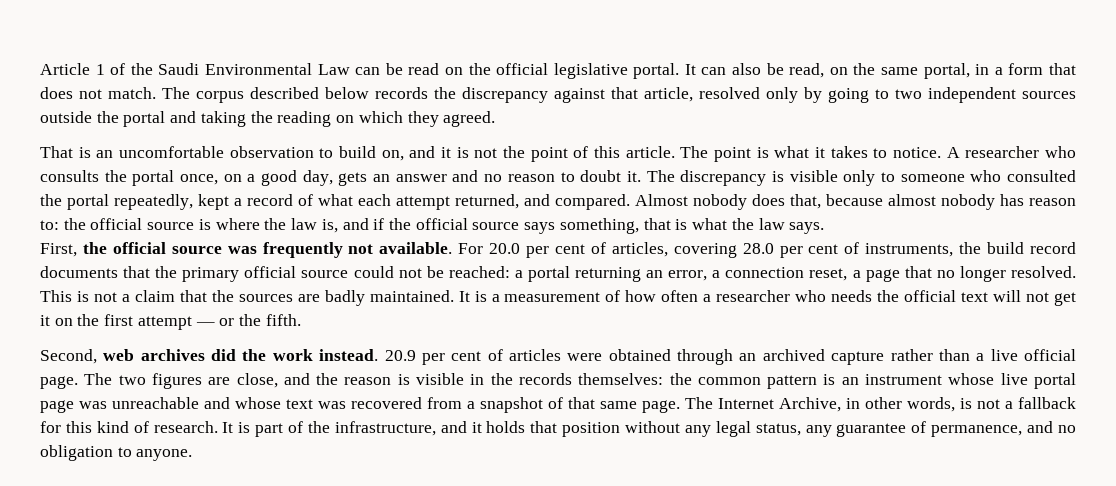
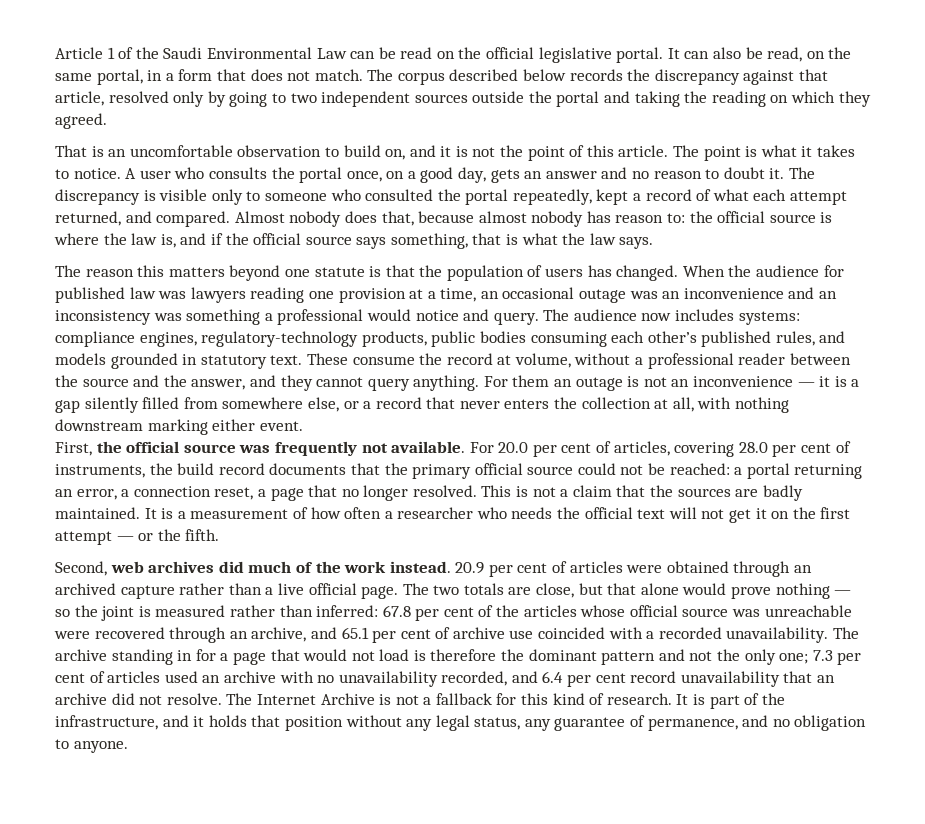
[965,146,1040,158] researcher -> [139,170,171,179] user
(825, 228) none -> [55,265,844,281] [55,287,838,303] [55,309,800,325] [55,331,846,347] [55,353,851,369] [55,375,860,391] [55,397,790,413] [55,419,303,435] // The reason this matters beyond one statute is that the population of users has changed. When the audience for published law was lawyers reading one provision at a time, an occasional outage was an inconvenience and an inconsistency was something a professional would notice and query. The audience now includes systems: compliance engines, regulatory-technology products, public bodies consuming each other’s published rules, and models grounded in statutory text. These consume the record at volume, without a professional reader between the source and the answer, and they cannot query anything. For them an outage is not an inconvenience — it is a gap silently filled from somewhere else, or a record that never enters the collection at all, with nothing downstream marking either event.
(237, 355) none -> [248,561,313,573] much of
[151,373,202,389] figures -> [463,583,504,595] totals
[283,373,1077,389] [40,397,955,413] and the reason is visible in the records themselves: the common pattern is an instrument whose live portal page was unreachable and whose text was recovered from a snapshot of that same page. The Internet Archive, in other words, -> [578,583,852,599] [55,605,852,621] [54,627,860,643] [55,649,862,665] [55,671,836,687] [55,693,375,705] but that alone would prove nothing — so the joint is measured rather than inferred: 67.8 per cent of the articles whose official source was unreachable were recovered through an archive, and 65.1 per cent of archive use coincided with a recorded unavailability. The archive standing in for a page that would not load is therefore the dominant pattern and not the only one; 7.3 per cent of articles used an archive with no unavailability recorded, and 6.4 per cent record unavailability that an archive did not resolve. The Internet Archive

